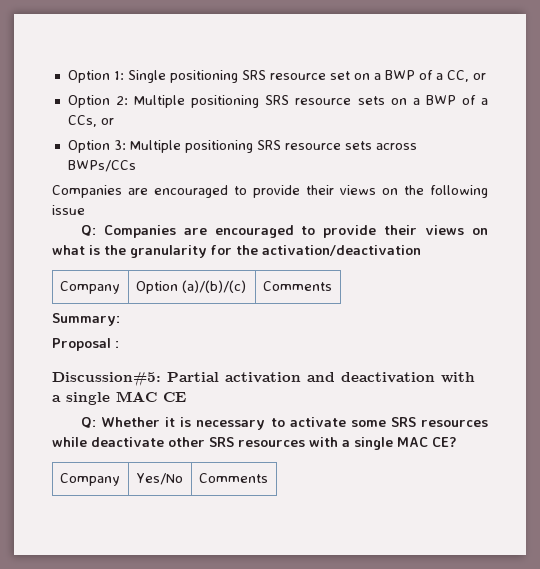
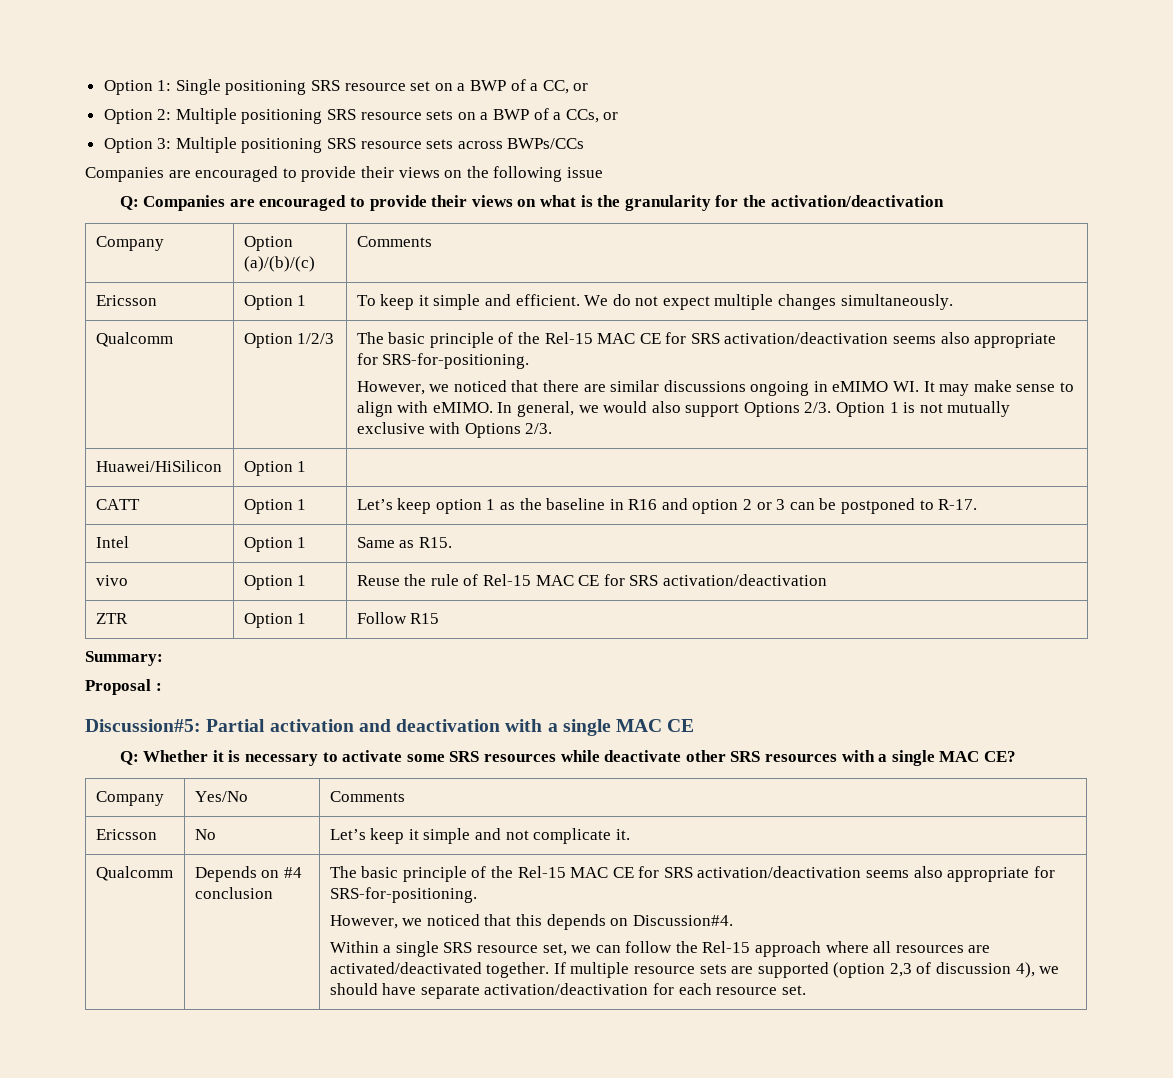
(332, 286) none -> [95,295,157,306] [243,295,307,310] [356,294,953,310] [95,332,173,347] [243,333,335,348] [356,332,1057,348] [356,353,530,369] [356,380,1075,396] [356,401,1011,417] [356,422,553,438] [95,460,222,472] [243,461,307,476] [95,499,140,510] [243,499,307,514] [356,498,978,514] [95,536,129,548] [243,537,307,552] [356,537,452,548] [95,575,128,586] [243,575,307,590] [356,574,827,586] [95,613,128,624] [243,613,307,628] [356,612,440,624] // Ericsson | Option 1 | To keep it simple and efficient. We do not expect multiple changes simultaneously. // Qualcomm | Option 1/2/3 | The basic principle of the Rel-15 MAC CE for SRS activation/deactivation seems also appropriate for SRS-for-positioning. // However, we noticed that there are similar discussions ongoing in eMIMO WI. It may make sense to align with eMIMO. In general, we would also support Options 2/3. Option 1 is not mutually exclusive with Options 2/3. // Huawei/HiSilicon | Option 1 | // CATT | Option 1 | Let’s keep option 1 as the baseline in R16 and option 2 or 3 can be postponed to R-17. // Intel | Option 1 | Same as R15. // vivo | Option 1 | Reuse the rule of Rel-15 MAC CE for SRS activation/deactivation // ZTR | Option 1 | Follow R15
(268, 478) none -> [95,829,157,840] [194,829,216,840] [329,828,630,844] [95,866,173,881] [194,866,302,882] [194,887,273,899] [329,866,1055,882] [329,887,477,903] [329,914,733,930] [329,941,991,957] [329,962,1060,978] [329,983,806,999] // Ericsson | No | Let’s keep it simple and not complicate it. // Qualcomm | Depends on #4 conclusion | The basic principle of the Rel-15 MAC CE for SRS activation/deactivation seems also appropriate for SRS-for-positioning. // However, we noticed that this depends on Discussion#4. // Within a single SRS resource set, we can follow the Rel-15 approach where all resources are activated/deactivated together. If multiple resource sets are supported (option 2,3 of discussion 4), we should have separate activation/deactivation for each resource set.

